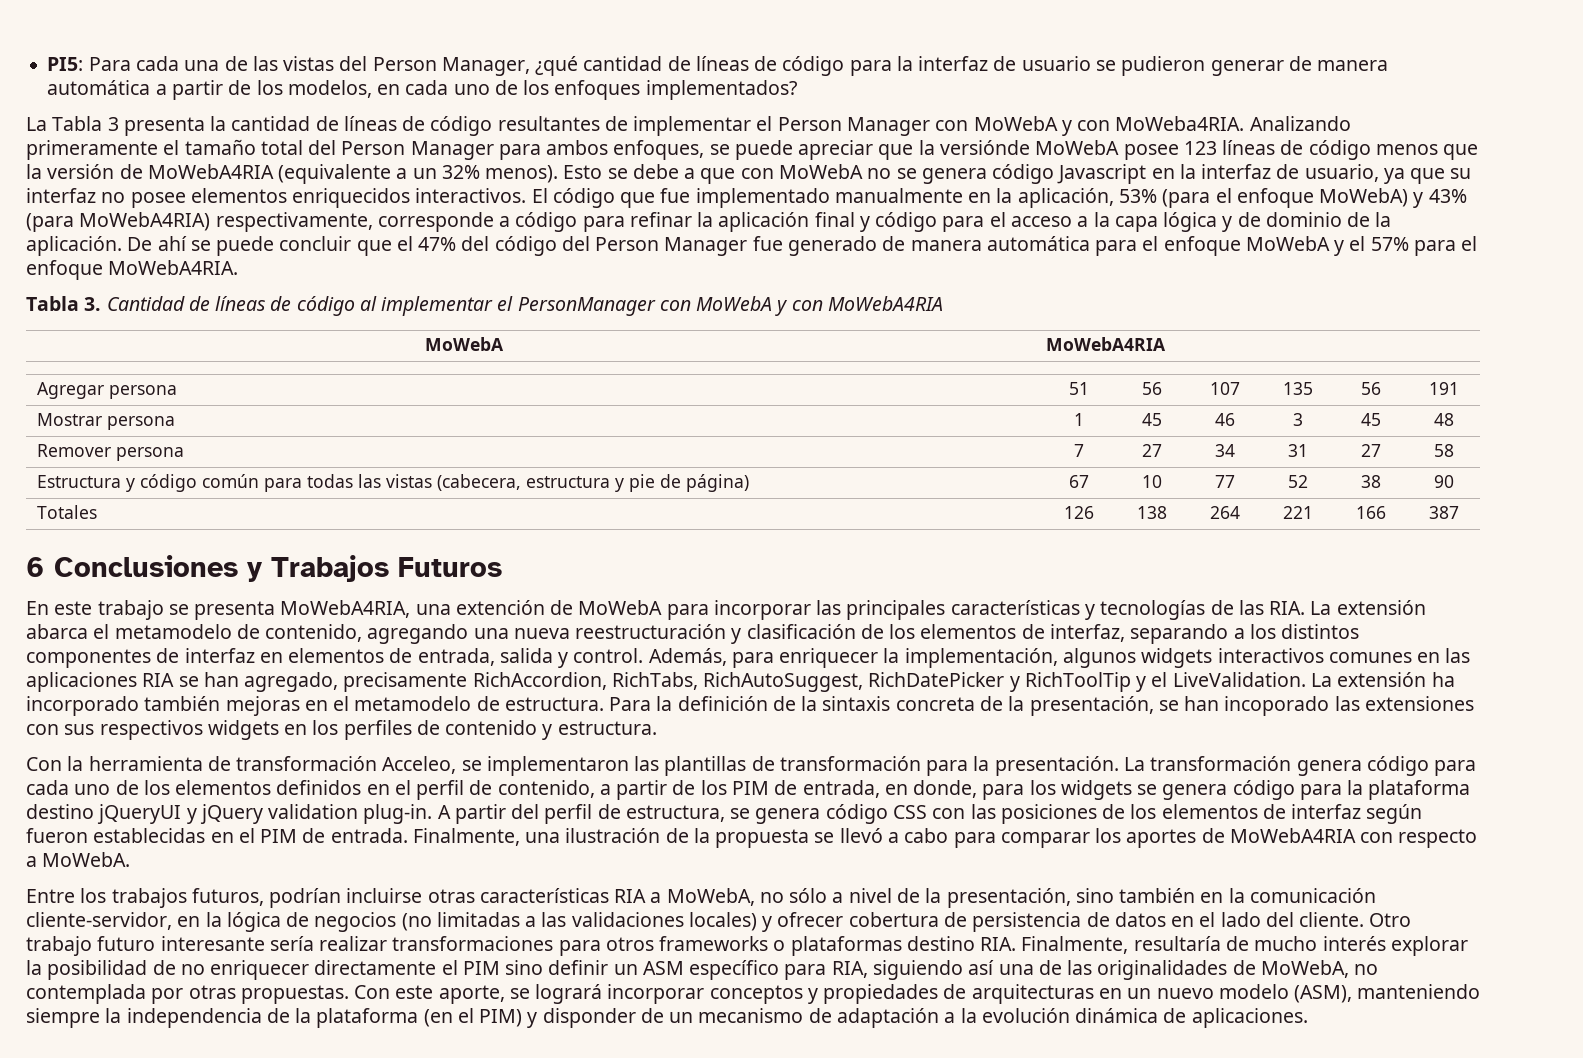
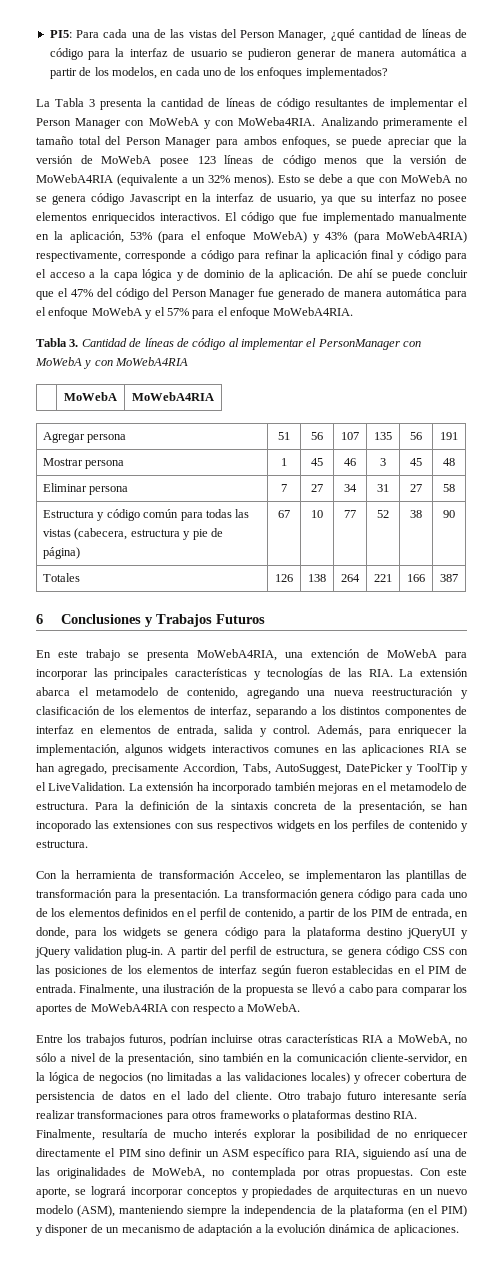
[939,140,1030,155] versiónde -> [36,155,93,164] versión de
[37,444,112,457] Remover -> [43,483,88,492] Eliminar
[472,672,1131,692] RichAccordion, RichTabs, RichAutoSuggest, RichDatePicker y RichToolTip -> [183,763,457,775] Accordion, Tabs, AutoSuggest, DatePicker y ToolTip
[542,1008,636,1028] disponder -> [45,1224,89,1236] disponer

